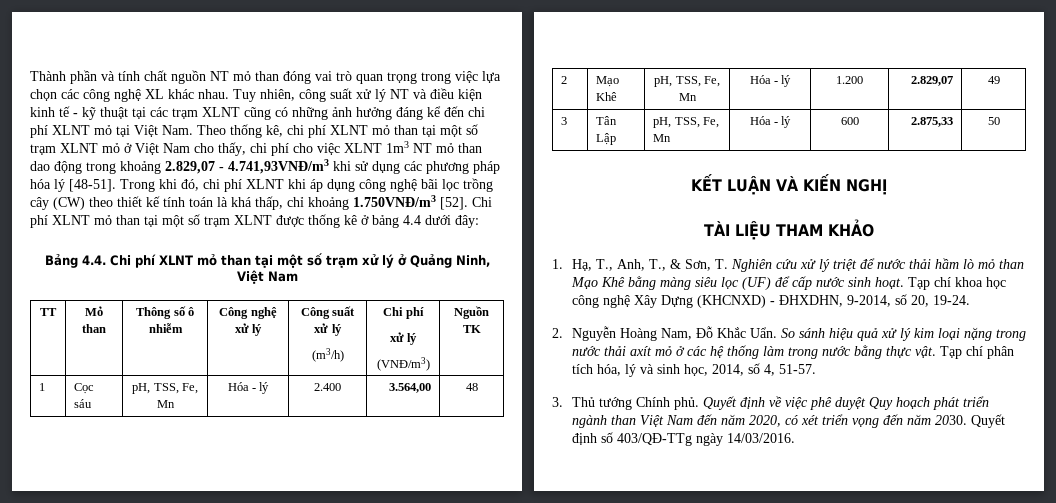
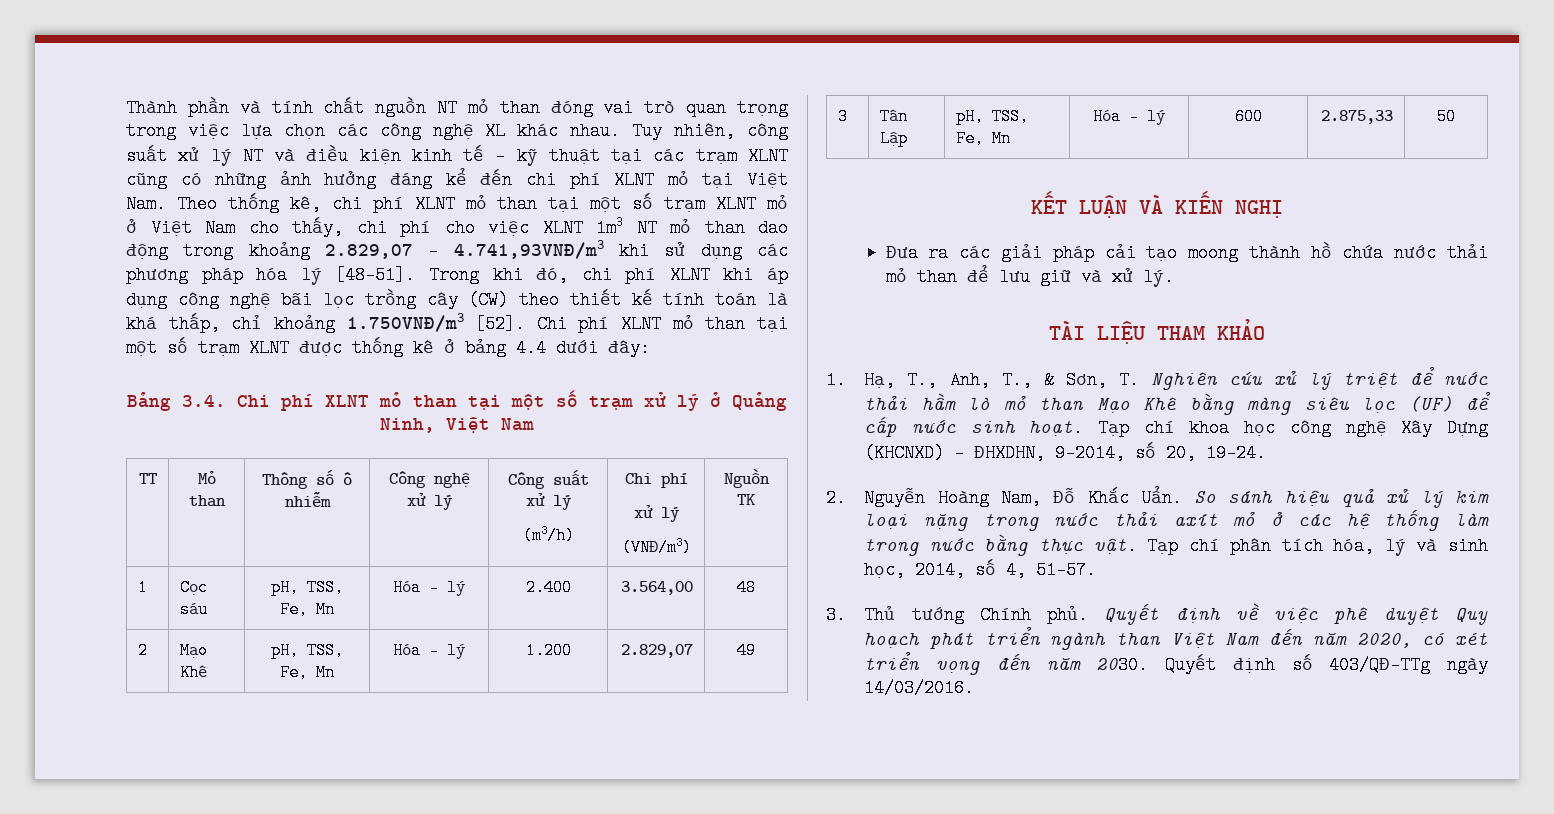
[81,255,106,265] 4.4. -> [182,395,226,407] 3.4.
(887, 187) none -> [885,241,1488,262] [885,265,1174,287] // Đưa ra các giải pháp cải tạo moong thành hồ chứa nước thải mỏ than để lưu giữ và xử lý.

